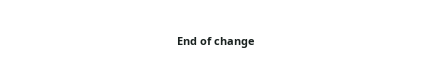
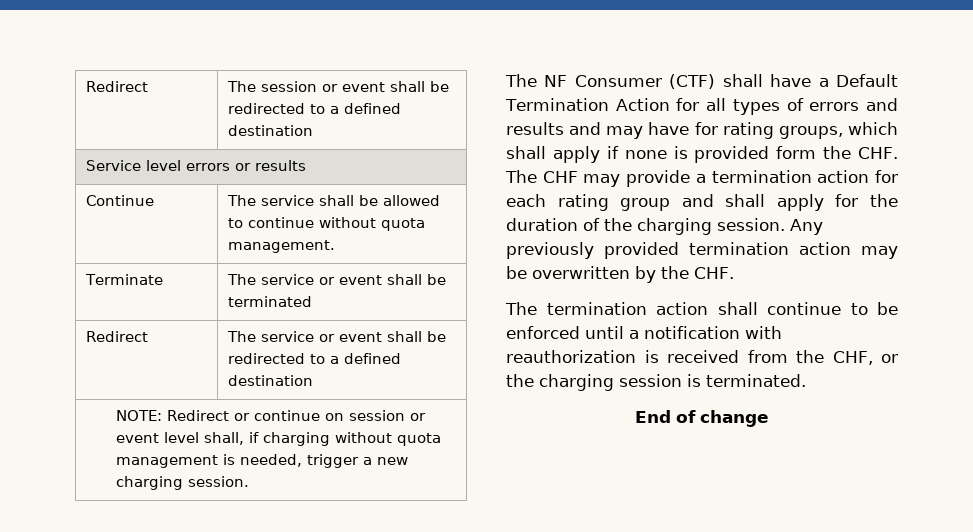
(177, 41) none -> [85,81,148,92] [226,81,449,92] [227,103,401,114] [227,125,313,136] [85,160,306,171] [85,195,154,206] [226,195,440,206] [227,217,425,231] [227,240,335,253] [84,274,163,285] [226,274,446,285] [227,296,312,307] [85,331,148,342] [226,331,446,342] [227,353,401,364] [227,375,313,386] [116,410,427,421] [116,432,442,446] [116,454,409,468] [116,476,250,490] [505,74,898,89] [505,98,898,115] [506,122,898,139] [506,146,899,163] [505,170,898,187] [506,194,898,211] [506,218,823,235] [506,242,898,259] [506,266,734,283] [505,302,898,315] [506,326,782,339] [506,350,898,365] [506,374,806,391] Redirect | The session or event shall be redirected to a defined destination // Service level errors or results // Continue | The service shall be allowed to continue without quota management. // Terminate | The service or event shall be terminated // Redirect | The service or event shall be redirected to a defined destination // NOTE: Redirect or continue on session or event level shall, if charging without quota management is needed, trigger a new charging session. // The NF Consumer (CTF) shall have a Default Termination Action for all types of errors and results and may have for rating groups, which shall apply if none is provided form the CHF. The CHF may provide a termination action for each rating group and shall apply for the duration of the charging session. Any previously provided termination action may be overwritten by the CHF. // The termination action shall continue to be enforced until a notification with reauthorization is received from the CHF, or the charging session is terminated. //

